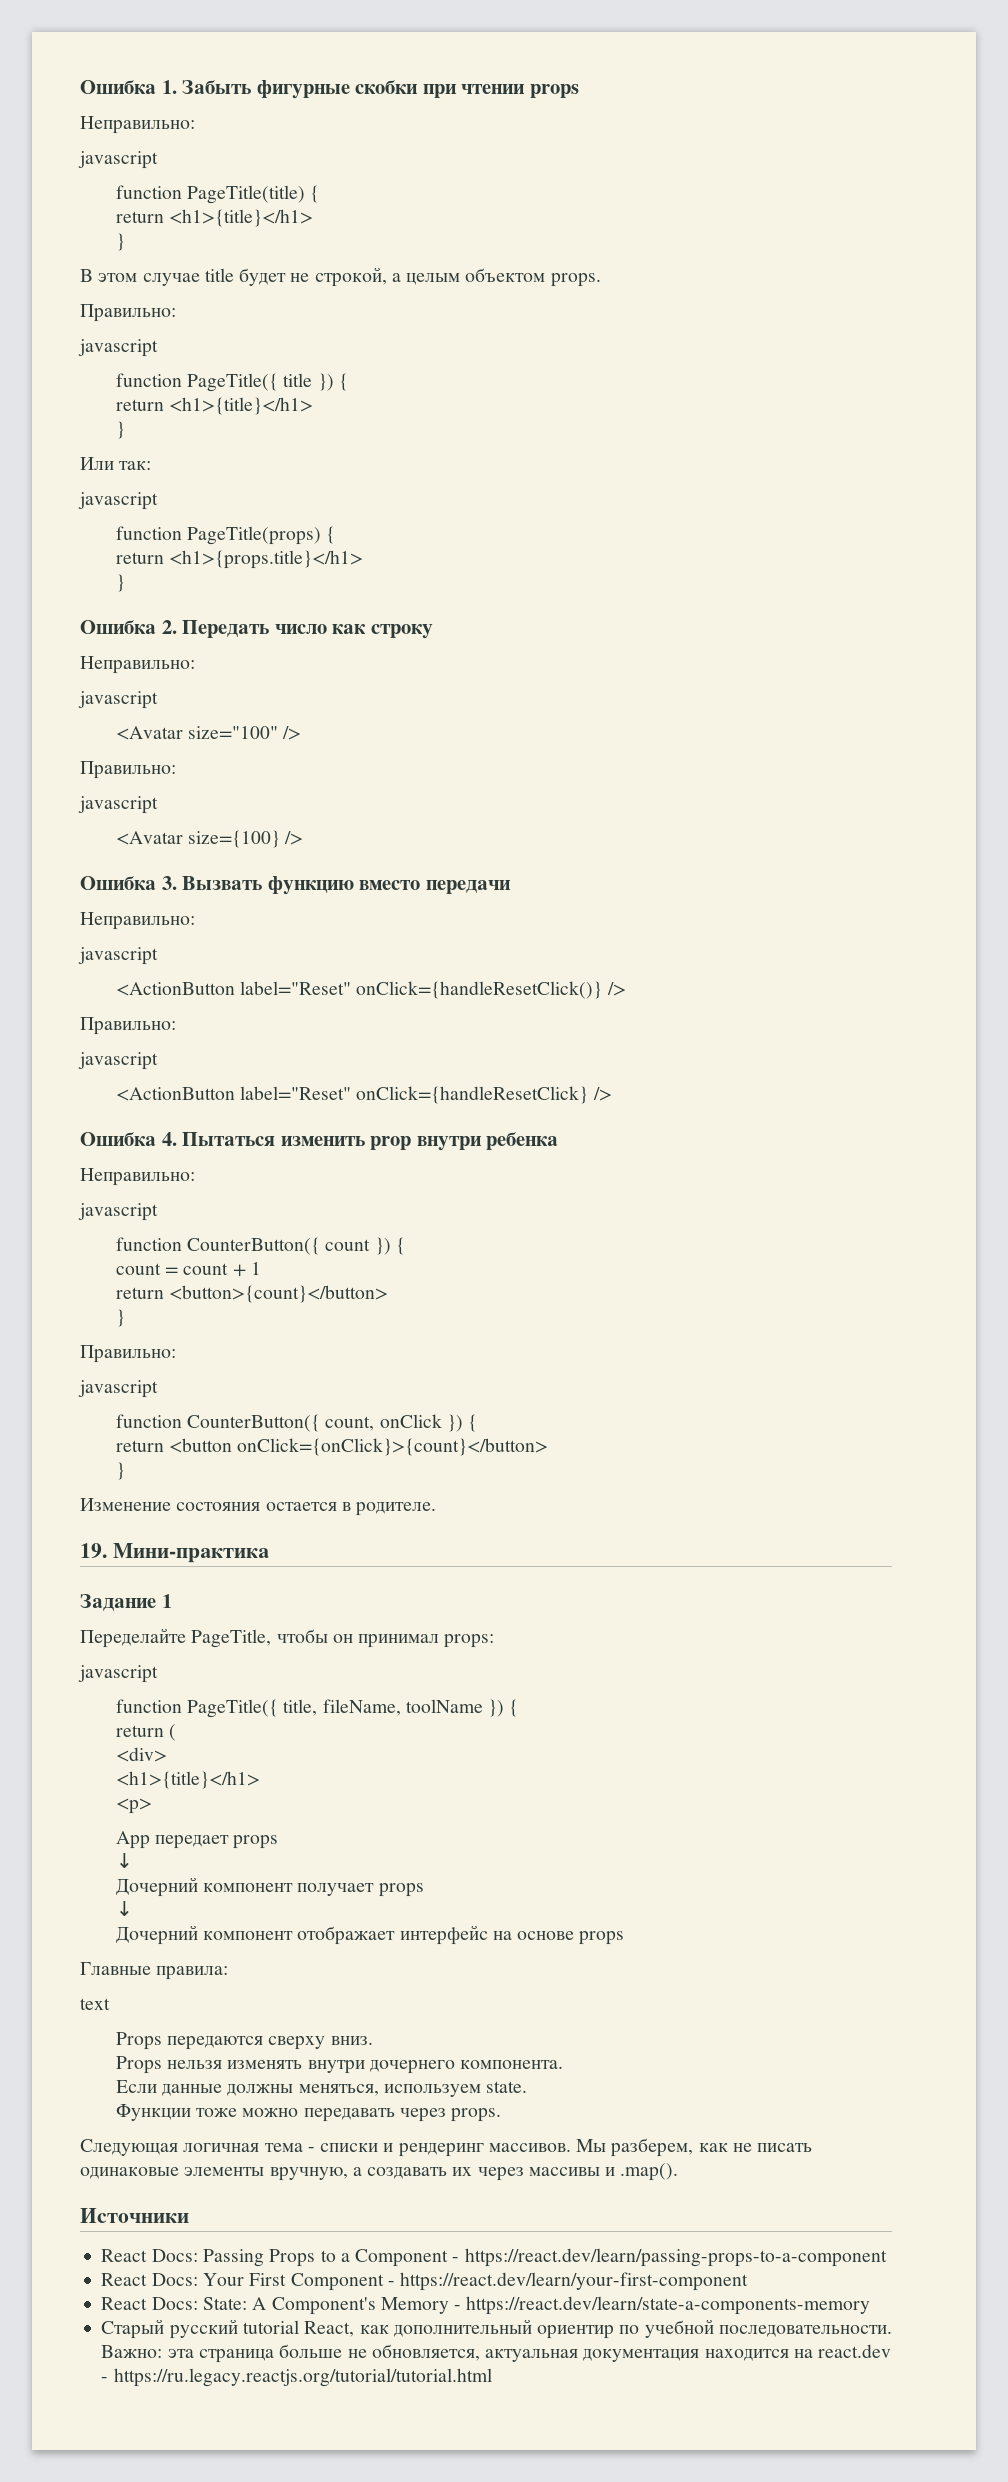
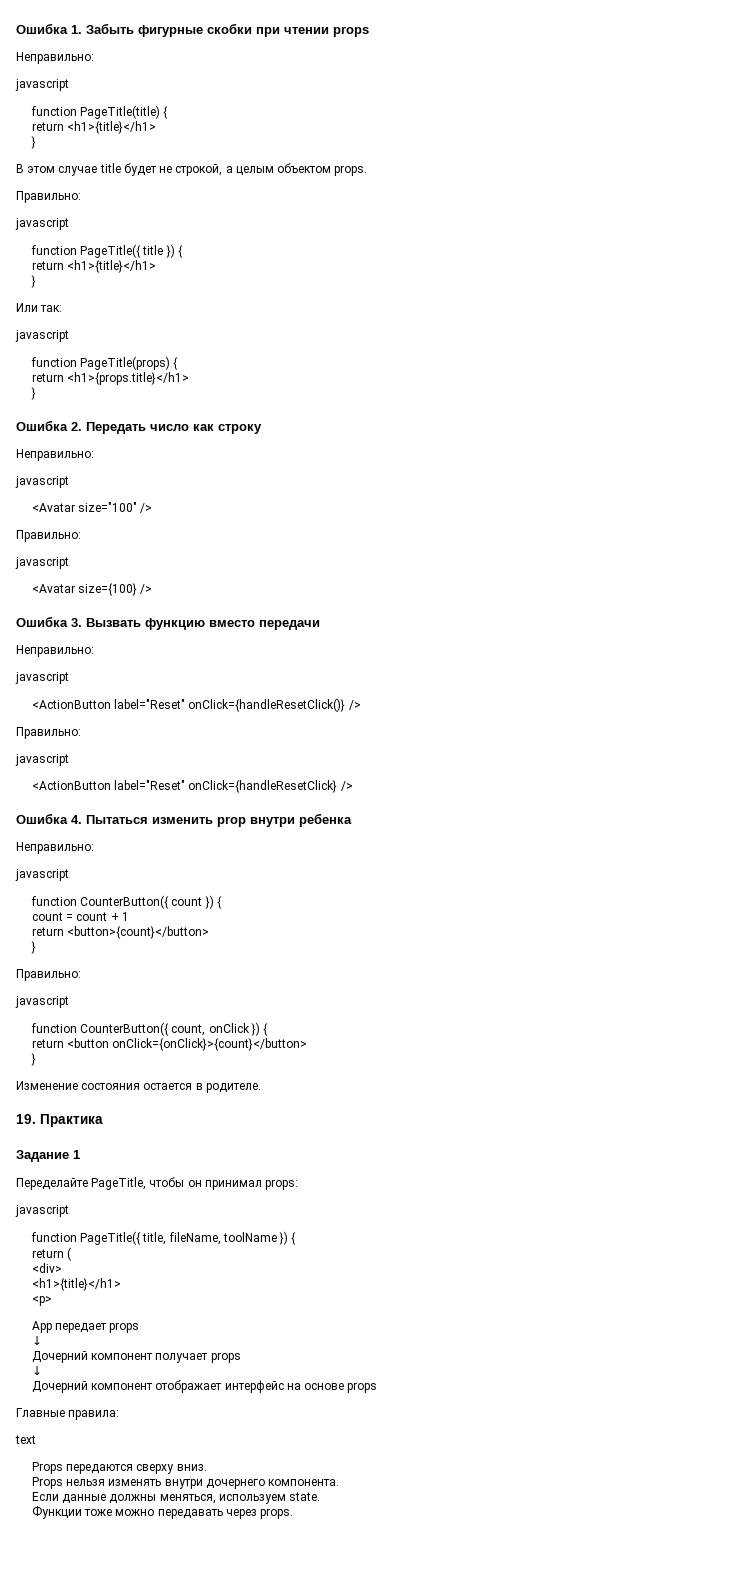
[112,1543,269,1563] Мини-практика -> [40,1114,103,1127] Практика
[80,2138,813,2157] [80,2163,679,2181] [80,2208,189,2223] [101,2248,887,2267] [101,2272,749,2291] [101,2296,871,2315] [101,2319,892,2339] [101,2344,892,2363] [101,2368,492,2387] // Следующая логичная тема - списки и рендеринг массивов. Мы разберем, как не писать одинаковые элементы вручную, а создавать их через массивы и .map(). // Источники // React Docs: Passing Props to a Component - https://react.dev/learn/passing-props-to-a-component // React Docs: Your First Component - https://react.dev/learn/your-first-component // React Docs: State: A Component's Memory - https://react.dev/learn/state-a-components-memory // Старый русский tutorial React, как дополнительный ориентир по учебной последовательности. Важно: эта страница больше не обновляется, актуальная документация находится на react.dev - https://ru.legacy.reactjs.org/tutorial/tutorial.html -> (294, 1513) none

